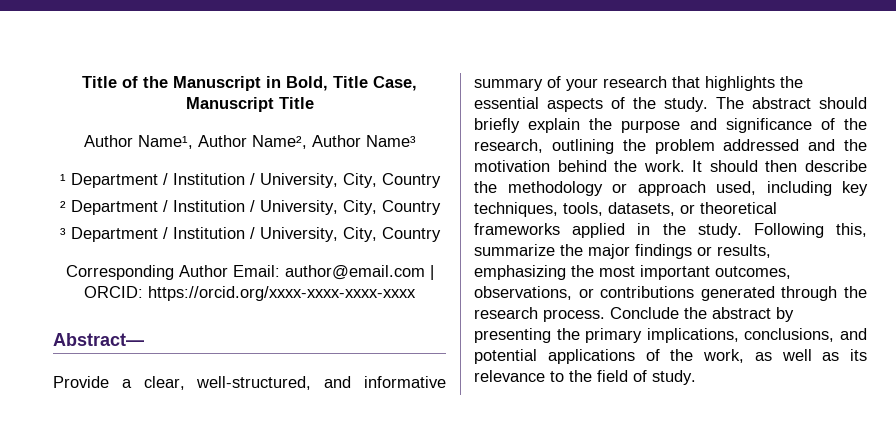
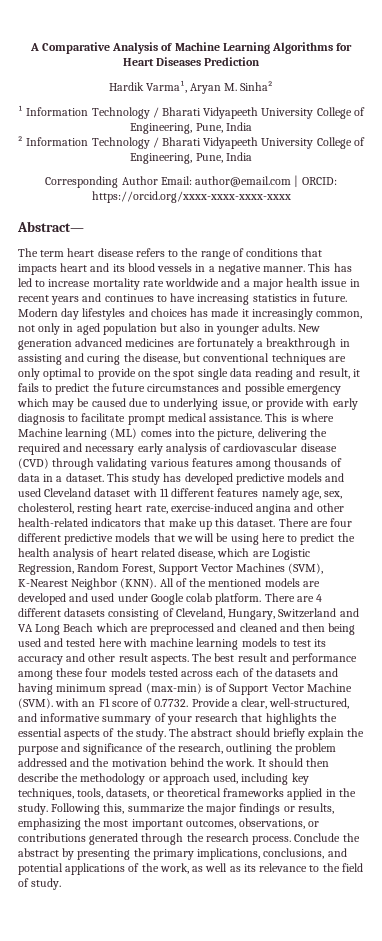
[82,76,417,91] [185,97,314,112] [83,135,416,149] [59,173,441,188] [59,200,441,215] [59,227,441,242] Title of the Manuscript in Bold, Title Case, Manuscript Title // Author Name¹, Author Name², Author Name³ // ¹ Department / Institution / University, City, Country // ² Department / Institution / University, City, Country // ³ Department / Institution / University, City, Country -> [29,42,353,54] [122,57,261,66] [108,80,274,94] [18,105,365,119] [130,122,252,134] [18,136,365,149] [130,152,252,164] A Comparative Analysis of Machine Learning Algorithms for Heart Diseases Prediction // Hardik Varma¹, Aryan M. Sinha² // ¹ Information Technology / Bharati Vidyapeeth University College of Engineering, Pune, India // ² Information Technology / Bharati Vidyapeeth University College of Engineering, Pune, India
(144, 339) none -> [18,248,323,260] [18,263,352,275] [18,278,360,290] [18,293,348,305] [18,308,363,320] [18,323,321,335] [18,338,350,350] [18,353,346,365] [18,368,360,380] [18,383,341,395] [17,398,358,410] [18,413,334,425] [18,428,327,440] [18,443,337,455] [18,458,342,470] [18,473,345,485] [18,488,343,500] [18,503,344,515] [18,518,353,530] [18,533,355,545] [18,548,310,560] [18,563,324,575] [18,578,320,590] [18,593,323,605] [18,608,359,620] [18,623,356,635] [18,638,327,650] [18,653,358,665] [18,668,339,680] [18,683,352,695] [18,698,189,709] The term heart disease refers to the range of conditions that impacts heart and its blood vessels in a negative manner. This has led to increase mortality rate worldwide and a major health issue in recent years and continues to have increasing statistics in future. Modern day lifestyles and choices has made it increasingly common, not only in aged population but also in younger adults. New generation advanced medicines are fortunately a breakthrough in assisting and curing the disease, but conventional techniques are only optimal to provide on the spot single data reading and result, it fails to predict the future circumstances and possible emergency which may be caused due to underlying issue, or provide with early diagnosis to facilitate prompt medical assistance. This is where Machine learning (ML) comes into the picture, delivering the required and necessary early analysis of cardiovascular disease (CVD) through validating various features among thousands of data in a dataset. This study has developed predictive models and used Cleveland dataset with 11 different features namely age, sex, cholesterol, resting heart rate, exercise-induced angina and other health-related indicators that make up this dataset. There are four different predictive models that we will be using here to predict the health analysis of heart related disease, which are Logistic Regression, Random Forest, Support Vector Machines (SVM), K-Nearest Neighbor (KNN). All of the mentioned models are developed and used under Google colab platform. There are 4 different datasets consisting of Cleveland, Hungary, Switzerland and VA Long Beach which are preprocessed and cleaned and then being used and tested here with machine learning models to test its accuracy and other result aspects. The best result and performance among these four models tested across each of the datasets and having minimum spread (max-min) is of Support Vector Machine (SVM). with an F1 score of 0.7732.

